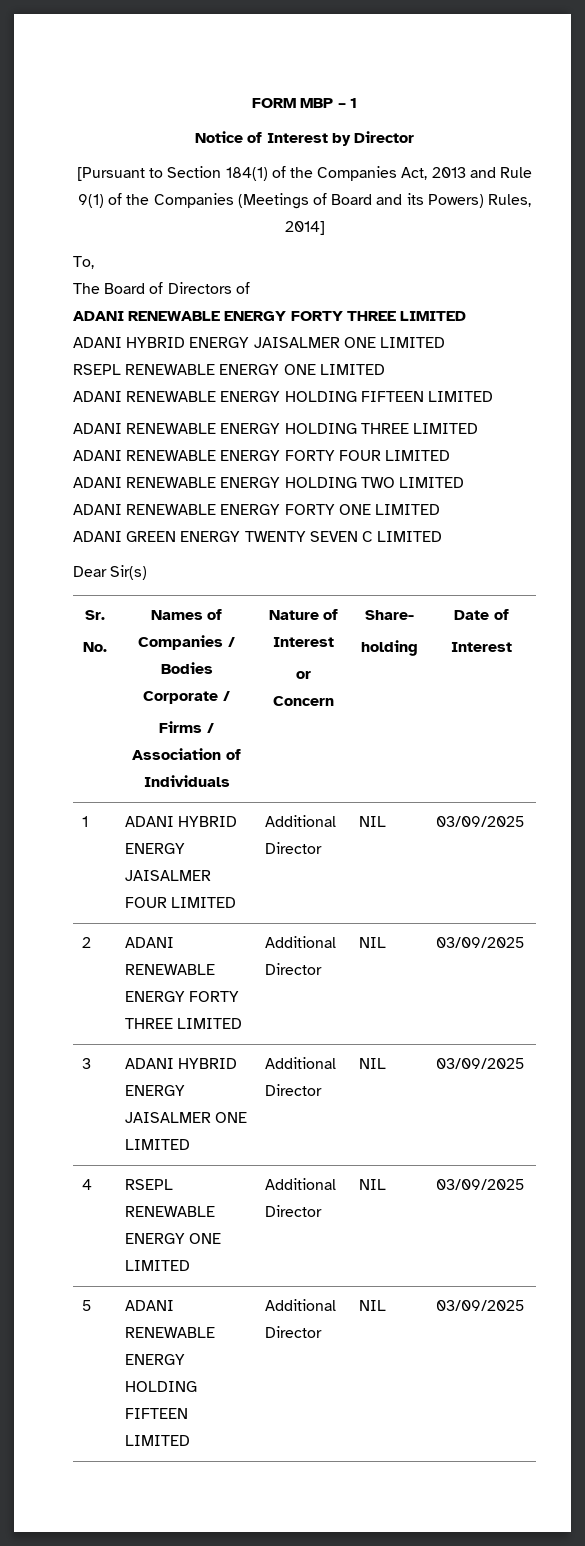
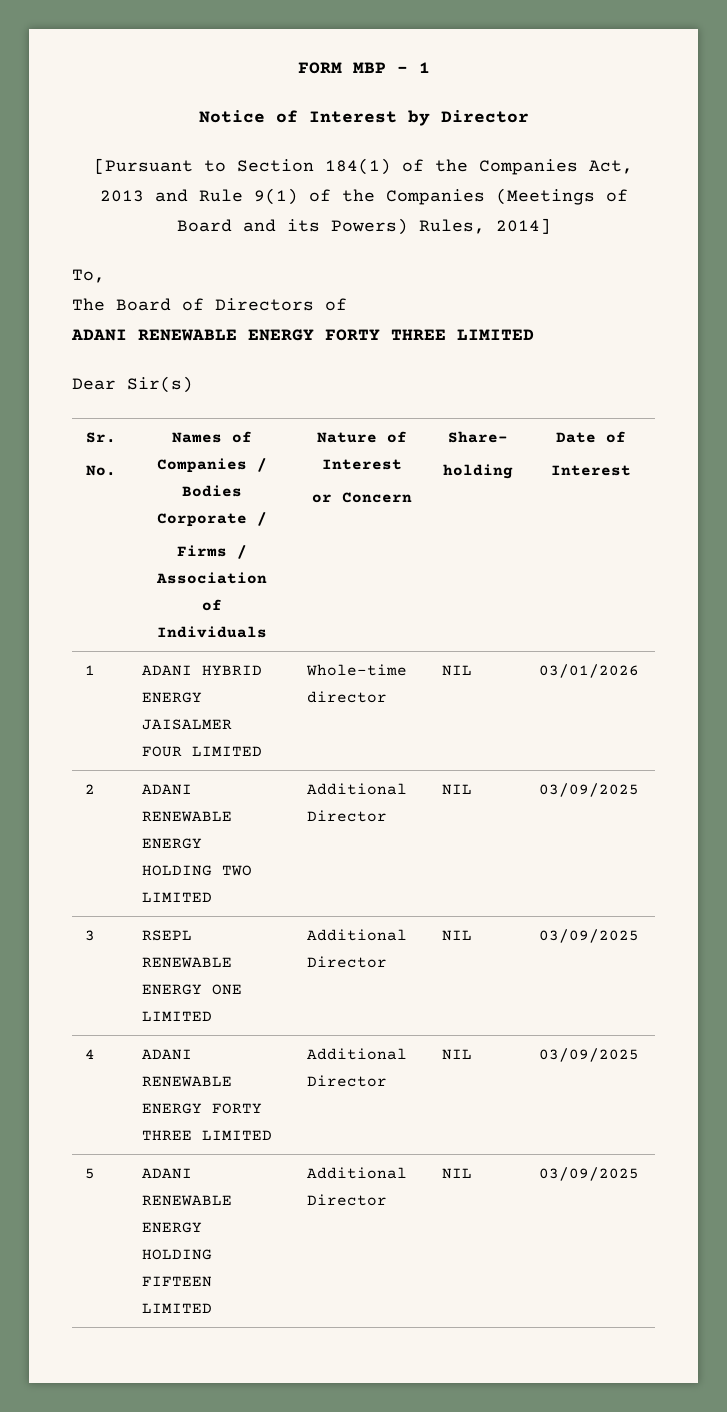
[73,337,445,348] [73,364,385,375] [73,391,493,402] [73,423,478,434] [73,450,450,461] [73,477,464,488] [73,504,440,515] [73,531,443,542] // ADANI HYBRID ENERGY JAISALMER ONE LIMITED // RSEPL RENEWABLE ENERGY ONE LIMITED // ADANI RENEWABLE ENERGY HOLDING FIFTEEN LIMITED // ADANI RENEWABLE ENERGY HOLDING THREE LIMITED // ADANI RENEWABLE ENERGY FORTY FOUR LIMITED // ADANI RENEWABLE ENERGY HOLDING TWO LIMITED // ADANI RENEWABLE ENERGY FORTY ONE LIMITED // ADANI GREEN ENERGY TWENTY SEVEN C LIMITED -> (534, 334) none
[265,815,337,827] [265,842,323,854] [359,816,387,827] [436,816,525,827] Additional Director | NIL | 03/09/2025 -> [306,664,408,676] [307,691,388,703] [442,665,473,676] [539,664,640,678] Whole-time director | NIL | 03/01/2026
[189,991,240,1002] [125,1018,174,1029] FORTY THREE -> [142,865,253,876] HOLDING TWO
[125,1058,238,1069] [125,1085,186,1096] [125,1112,212,1123] ADANI HYBRID ENERGY JAISALMER -> [142,930,193,941] [142,957,233,968] [142,984,203,995] RSEPL RENEWABLE ENERGY
[125,1179,174,1190] [125,1206,216,1217] [125,1233,222,1244] RSEPL RENEWABLE ENERGY ONE -> [142,1049,193,1060] [142,1076,233,1087] [142,1103,263,1114] [142,1130,193,1140] ADANI RENEWABLE ENERGY FORTY THREE

